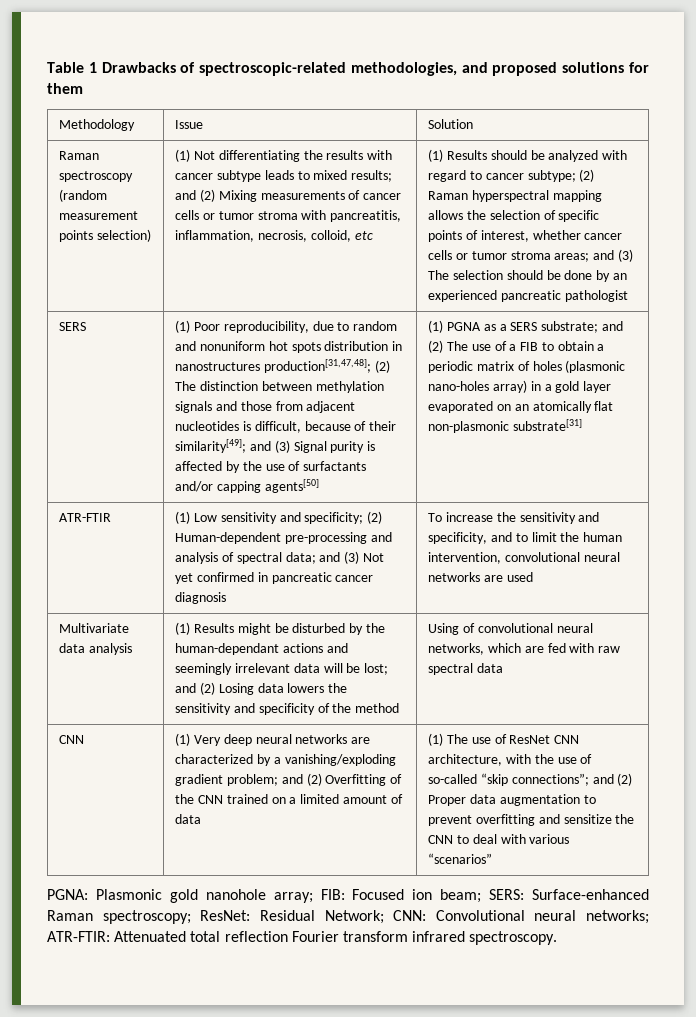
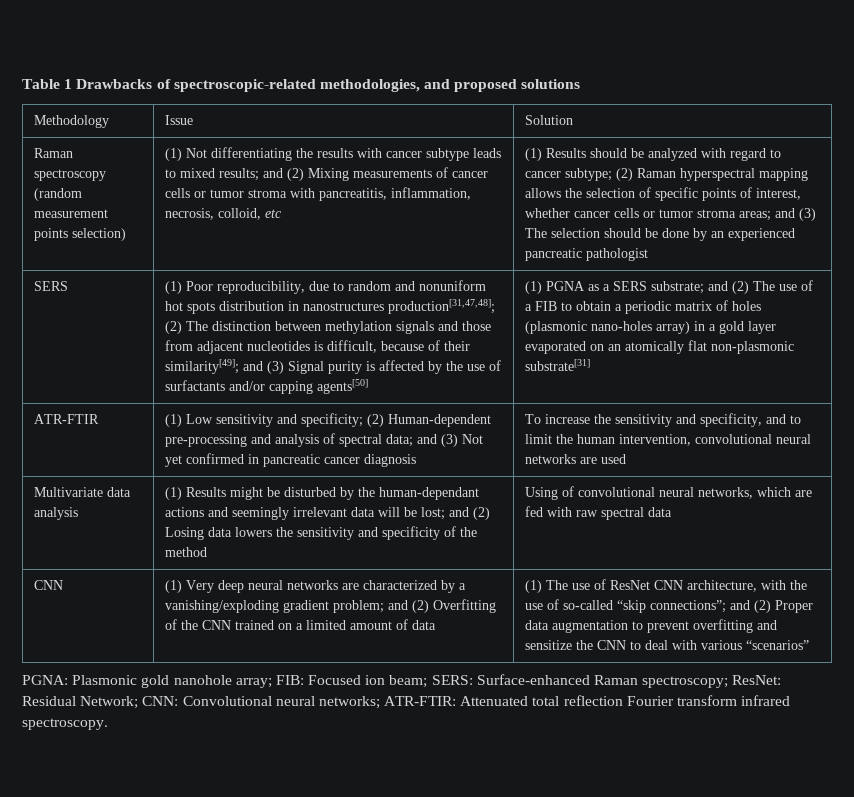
[629,62,649,73] [47,83,83,94] for them -> (581, 84) none

